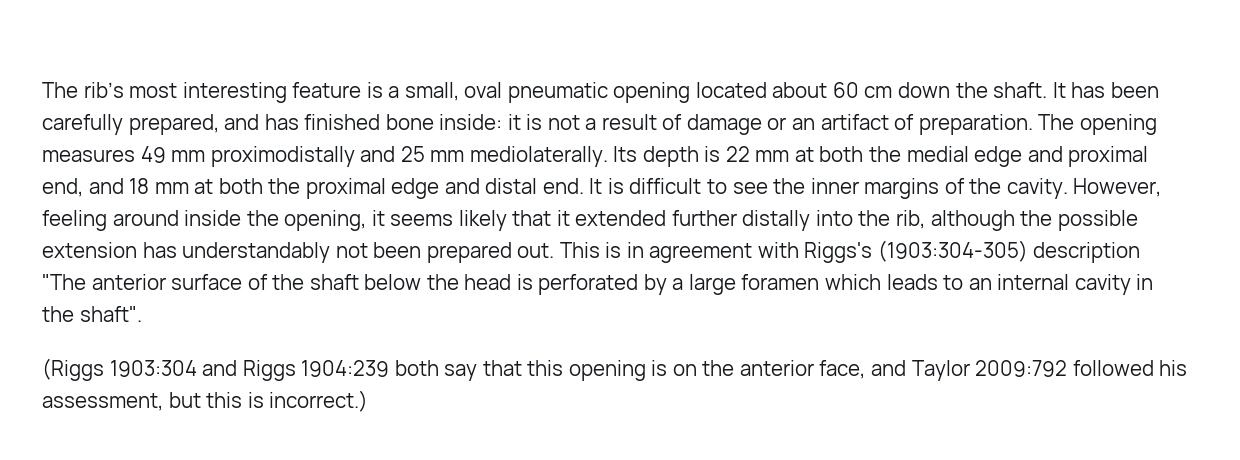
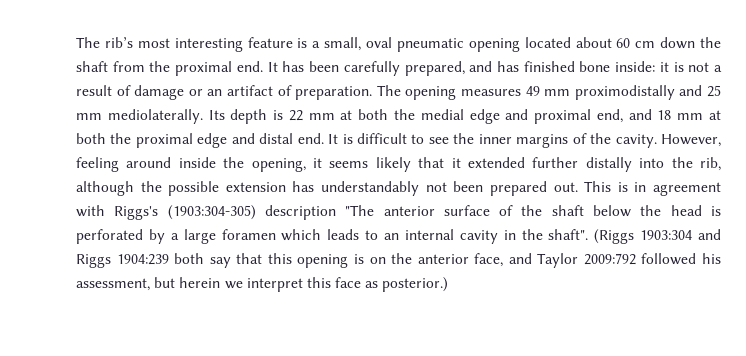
[993,82,1048,98] shaft. -> [76,61,263,76] shaft from the proximal end.
(142, 314) // -> (589, 234) none
[206,390,369,412] this is incorrect.) -> [179,277,449,292] herein we interpret this face as posterior.)

